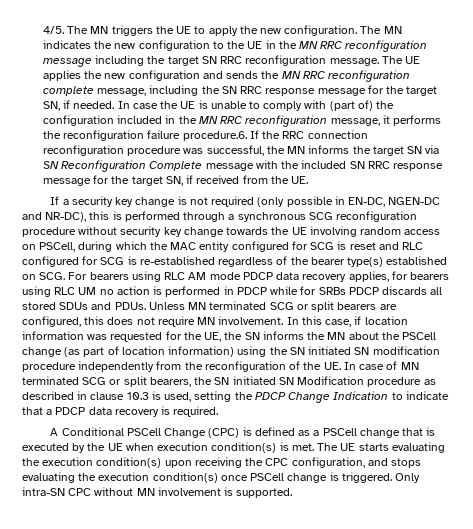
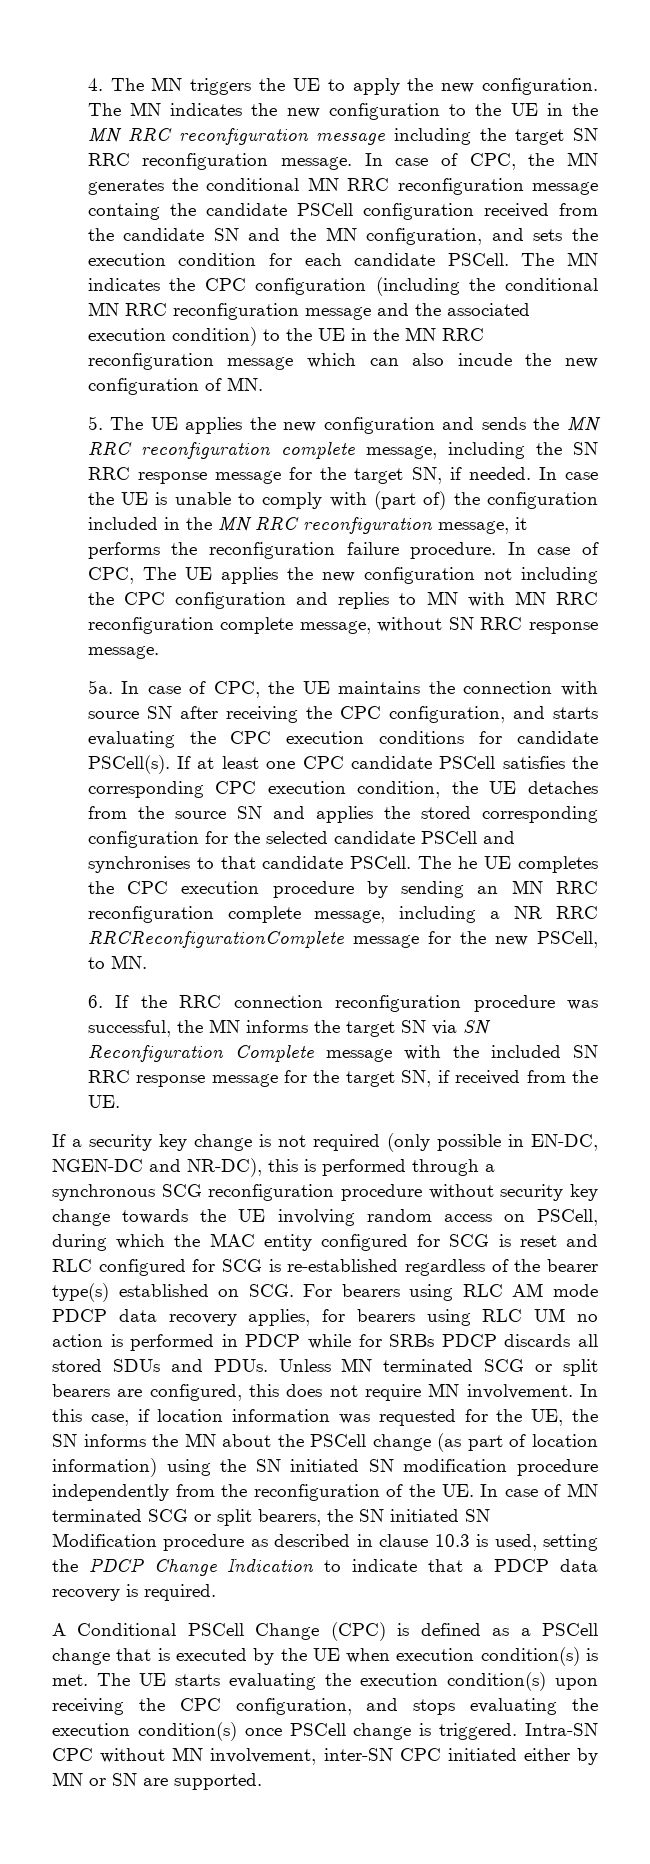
[42,26,64,34] 4/5. -> [87,78,103,91] 4.
(379, 62) none -> [364,152,598,170] [87,177,598,195] [87,203,598,220] [87,227,598,245] [87,252,598,266] [87,277,598,296] [87,302,530,320] [87,327,484,346] [87,353,598,370] [87,377,263,395] [87,416,103,430] In case of CPC, the MN generates the conditional MN RRC reconfiguration message containg the candidate PSCell configuration received from the candidate SN and the MN configuration, and sets the execution condition for each candidate PSCell. The MN indicates the CPC configuration (including the conditional MN RRC reconfiguration message and the associated execution condition) to the UE in the MN RRC reconfiguration message which can also incude the new configuration of MN. // 5.
[182,131,247,141] procedure.6. -> [410,542,599,559] [87,567,598,584] [87,591,598,609] [87,617,598,634] [87,646,159,659] [87,680,598,698] [87,706,598,723] [87,731,598,748] [87,755,598,774] [87,781,598,798] [87,806,598,823] [87,831,515,848] [87,856,598,873] [87,880,598,898] [87,906,598,923] [87,931,598,948] [87,955,147,969] [87,995,103,1008] procedure. In case of CPC, The UE applies the new configuration not including the CPC configuration and replies to MN with MN RRC reconfiguration complete message, without SN RRC response message. // 5a. In case of CPC, the UE maintains the connection with source SN after receiving the CPC configuration, and starts evaluating the CPC execution conditions for candidate PSCell(s). If at least one CPC candidate PSCell satisfies the corresponding CPC execution condition, the UE detaches from the source SN and applies the stored corresponding configuration for the selected candidate PSCell and synchronises to that candidate PSCell. The he UE completes the CPC execution procedure by sending an MN RRC reconfiguration complete message, including a NR RRC RRCReconfigurationComplete message for the new PSCell, to MN. // 6.
[395,473,421,483] [22,487,65,496] Only intra-SN -> [524,1723,598,1736] Intra-SN
[157,487,234,496] involvement is -> [210,1748,598,1765] [52,1772,168,1786] involvement, inter-SN CPC initiated either by MN or SN are

